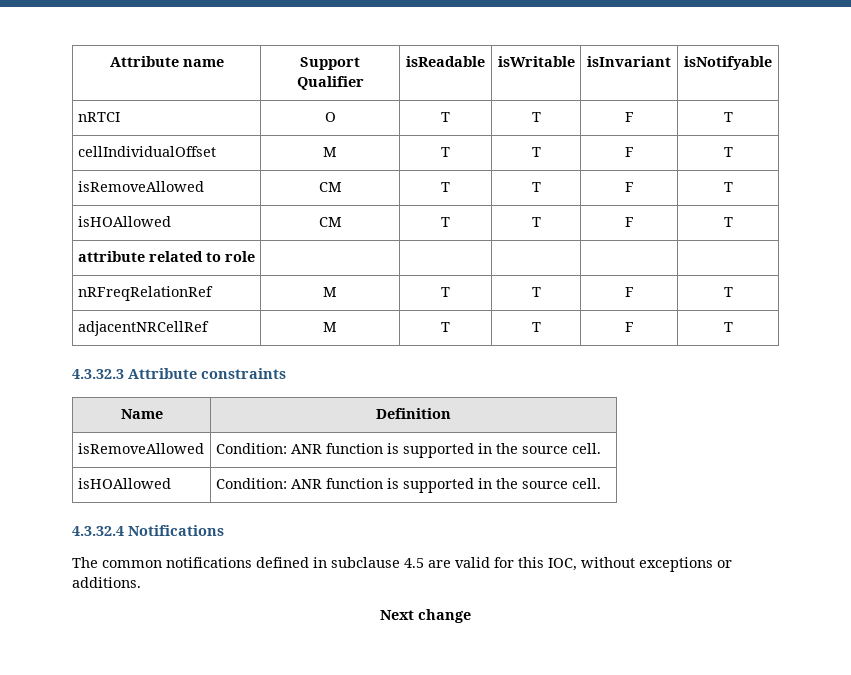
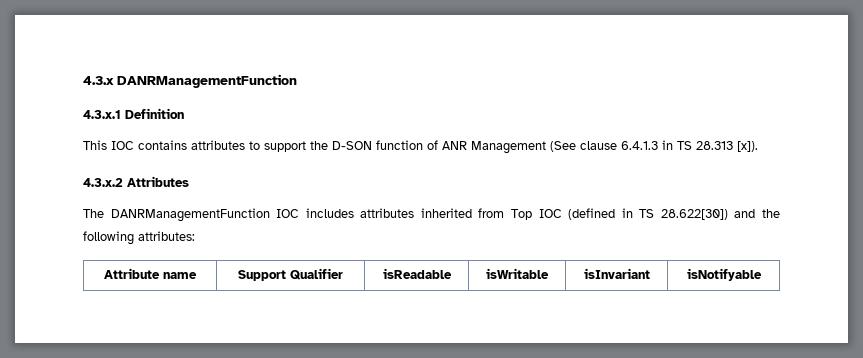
(109, 61) none -> [83,74,297,88] [83,108,184,119] [83,140,758,154] [83,176,189,187] [83,208,780,222] [83,231,195,245] 4.3.x DANRManagementFunction // 4.3.x.1 Definition // This IOC contains attributes to support the D-SON function of ANR Management (See clause 6.4.1.3 in TS 28.313 [x]). // 4.3.x.2 Attributes // The DANRManagementFunction IOC includes attributes inherited from Top IOC (defined in TS 28.622[30]) and the following attributes: //
[77,112,120,122] [324,112,336,122] [441,112,450,122] [531,112,541,122] [624,112,634,122] [723,112,733,122] [77,146,216,157] [323,147,337,157] [441,147,450,157] [531,147,541,157] [624,147,634,157] [723,147,733,157] [77,181,204,192] [318,182,342,192] [441,182,450,192] [531,182,541,192] [624,182,634,192] [723,182,733,192] [77,216,171,227] [318,217,342,227] [441,217,450,227] [531,217,541,227] [624,217,634,227] [723,217,733,227] [78,251,255,262] [77,286,213,301] [323,287,337,297] [441,287,450,297] [531,287,541,297] [624,287,634,297] [723,287,733,297] [77,321,209,336] [323,322,337,332] [441,322,450,332] [531,322,541,332] [624,322,634,332] [723,322,733,332] [72,368,286,379] [120,409,163,419] [376,408,451,419] [77,443,204,454] [215,443,601,458] [77,478,171,489] [215,478,601,493] [72,525,224,536] [72,557,732,572] [72,577,141,588] [380,609,471,623] // nRTCI | O | T | T | F | T // cellIndividualOffset | M | T | T | F | T // isRemoveAllowed | CM | T | T | F | T // isHOAllowed | CM | T | T | F | T // attribute related to role | | | | | // nRFreqRelationRef | M | T | T | F | T // adjacentNRCellRef | M | T | T | F | T // 4.3.32.3 Attribute constraints // Name | Definition // isRemoveAllowed | Condition: ANR function is supported in the source cell. // isHOAllowed | Condition: ANR function is supported in the source cell. // 4.3.32.4 Notifications // The common notifications defined in subclause 4.5 are valid for this IOC, without exceptions or additions. // Next change -> (762, 274) none

